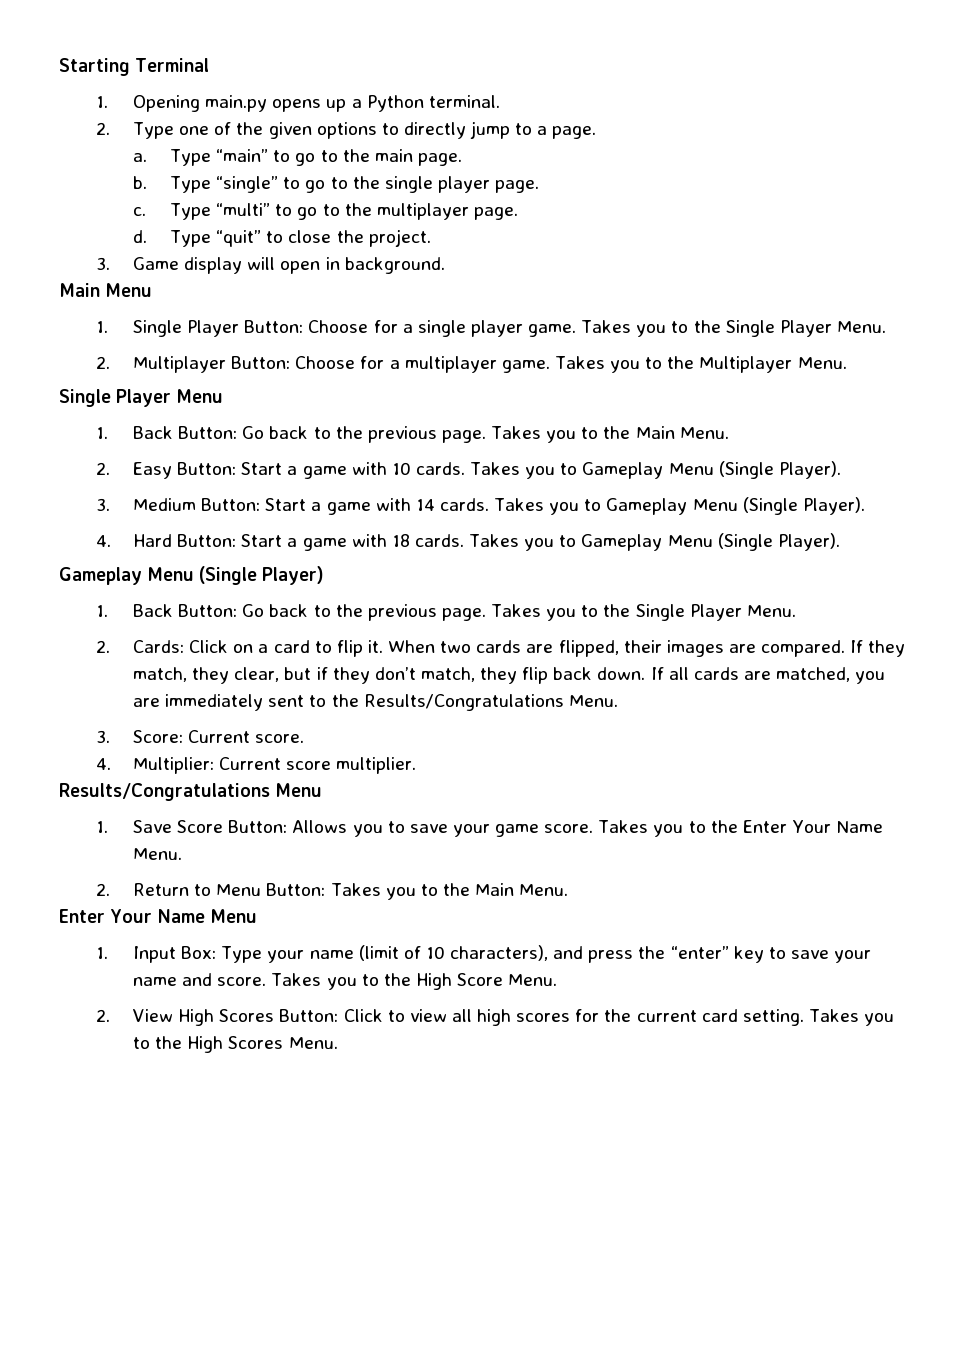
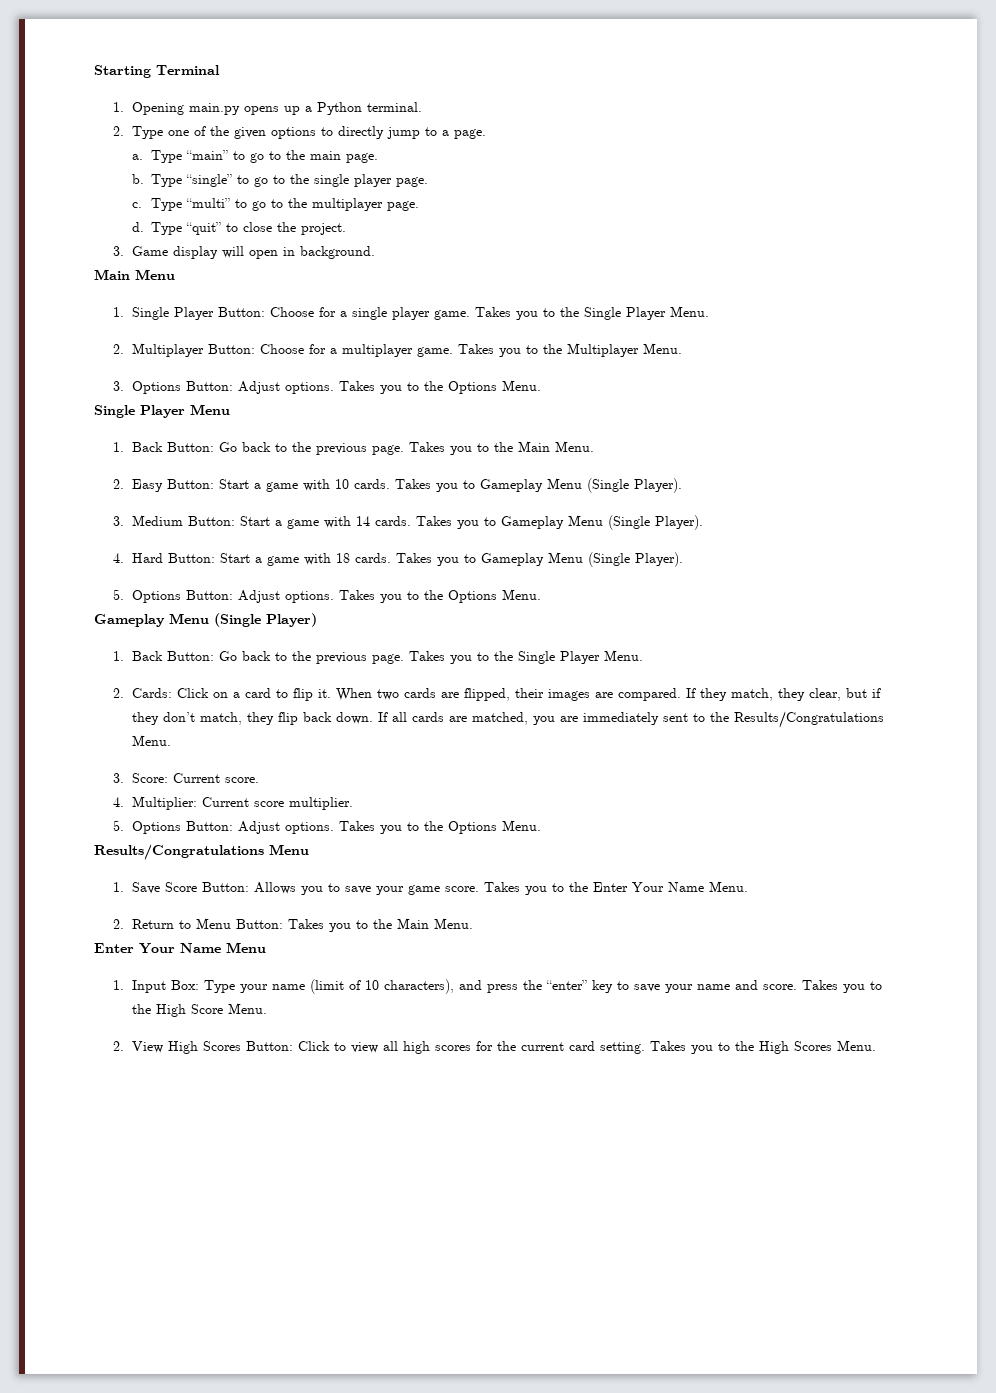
(847, 363) none -> [112,380,541,394] // 3. Options Button: Adjust options. Takes you to the Options Menu.
(840, 542) none -> [112,589,541,603] // 5. Options Button: Adjust options. Takes you to the Options Menu.
(417, 765) none -> [112,820,541,834] // 5. Options Button: Adjust options. Takes you to the Options Menu.

